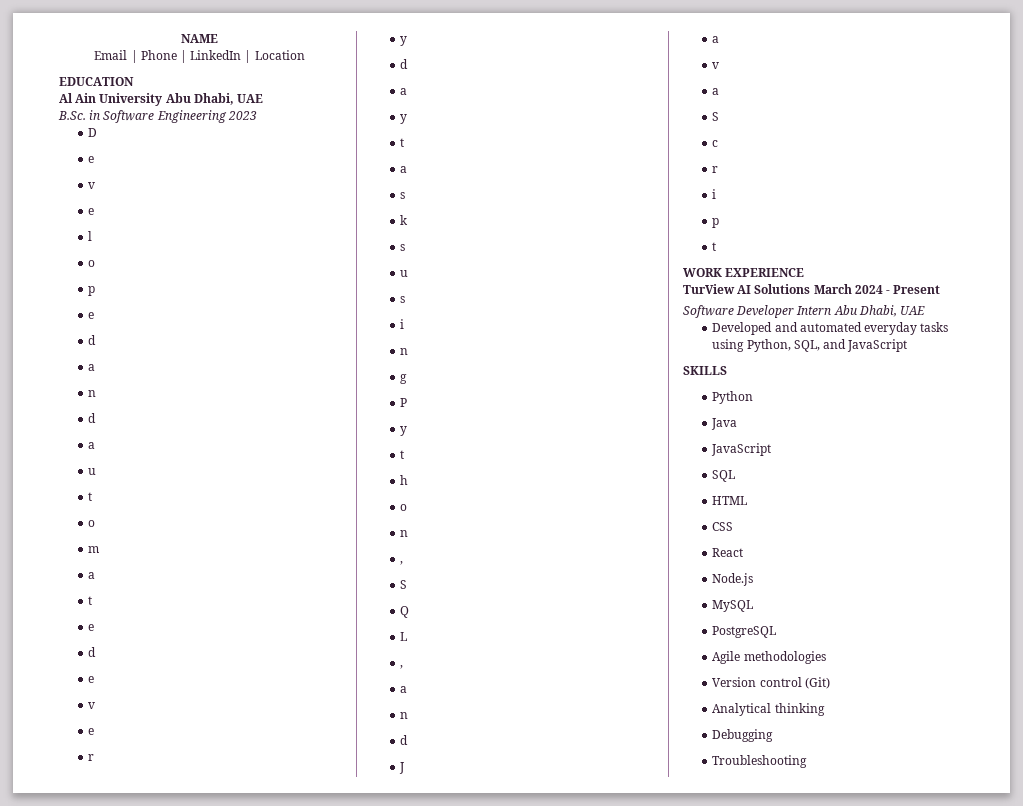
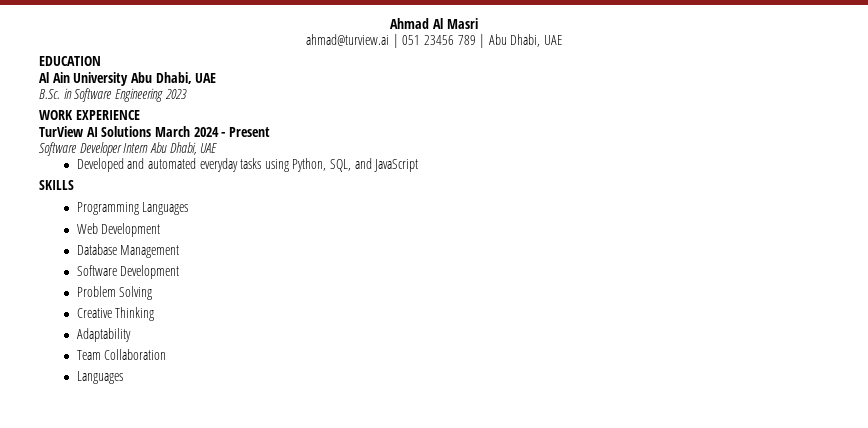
[181,34,218,43] [94,50,305,63] NAME // Email | Phone | LinkedIn | Location -> [390,18,478,29] [305,34,563,48] Ahmad Al Masri // ahmad@turview.ai | 051 23456 789 | Abu Dhabi, UAE
[88,128,98,137] [88,156,95,163] [88,182,96,189] [88,208,95,215] [88,231,93,241] [88,260,96,267] [88,286,96,296] [88,312,95,319] [88,335,97,345] [88,364,96,371] [88,390,97,397] [88,413,97,423] [88,442,96,449] [88,468,97,475] [88,492,93,501] [88,520,96,527] [88,546,100,553] [88,572,96,579] [88,596,93,605] [88,624,95,631] [88,647,97,657] [88,676,95,683] [88,702,96,709] [88,728,95,735] [88,754,95,761] [400,36,408,46] [400,59,409,69] [400,88,408,95] [400,114,408,124] [400,138,405,147] [400,166,408,173] [400,192,406,199] [400,215,409,225] [400,244,406,251] [400,270,409,277] [400,296,406,303] [400,319,405,329] [400,348,409,355] [400,374,408,384] [400,398,408,407] [400,426,408,436] [400,450,405,459] [400,475,409,485] [400,504,408,511] [400,530,409,537] [400,561,404,565] [400,580,408,589] [400,606,410,618] [400,632,408,641] [400,665,404,669] [400,686,408,693] [400,712,409,719] [400,735,409,745] [399,762,405,774] [712,36,720,43] [712,62,720,69] [712,88,720,95] [712,112,720,121] [712,140,719,147] [712,166,719,173] [712,189,717,199] [712,218,720,228] [712,242,717,251] // D // e // v // e // l // o // p // e // d // a // n // d // a // u // t // o // m // a // t // e // d // e // v // e // r // y // d // a // y // t // a // s // k // s // u // s // i // n // g // P // y // t // h // o // n // , // S // Q // L // , // a // n // d // J // a // v // a // S // c // r // i // p // t -> (187, 94) none
[712,391,754,404] [711,418,738,430] [711,443,772,456] [712,470,736,482] [712,496,748,505] [712,522,734,531] [712,548,744,557] [712,573,754,586] [712,600,754,612] [712,626,777,638] [712,651,826,664] [712,677,830,689] [712,703,825,716] [712,729,774,742] [712,755,808,768] Python // Java // JavaScript // SQL // HTML // CSS // React // Node.js // MySQL // PostgreSQL // Agile methodologies // Version control (Git) // Analytical thinking // Debugging // Troubleshooting -> [76,202,189,215] [76,223,161,237] [76,244,180,258] [76,265,180,279] [76,286,153,300] [76,307,155,321] [76,328,131,342] [76,349,167,360] [76,371,123,384] Programming Languages // Web Development // Database Management // Software Development // Problem Solving // Creative Thinking // Adaptability // Team Collaboration // Languages

